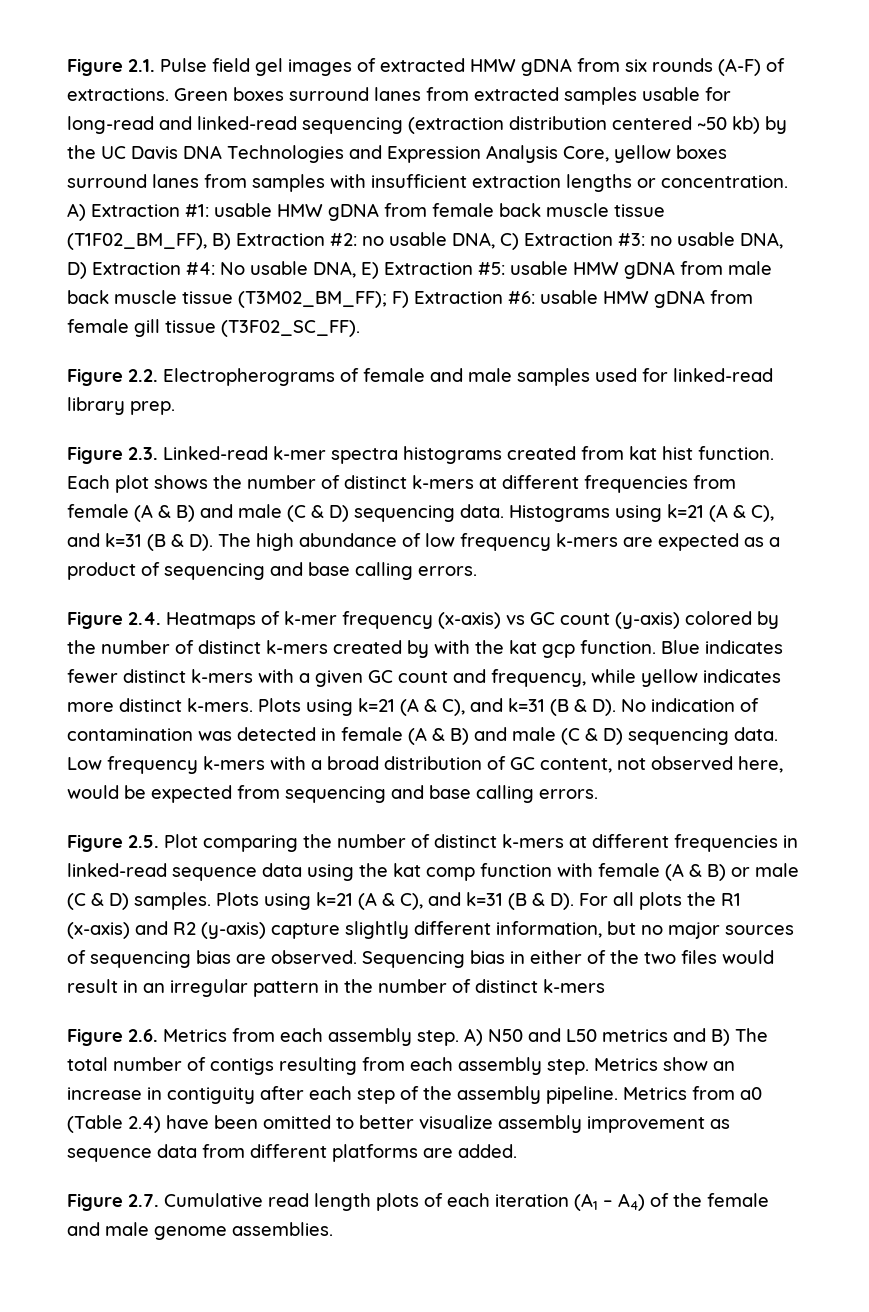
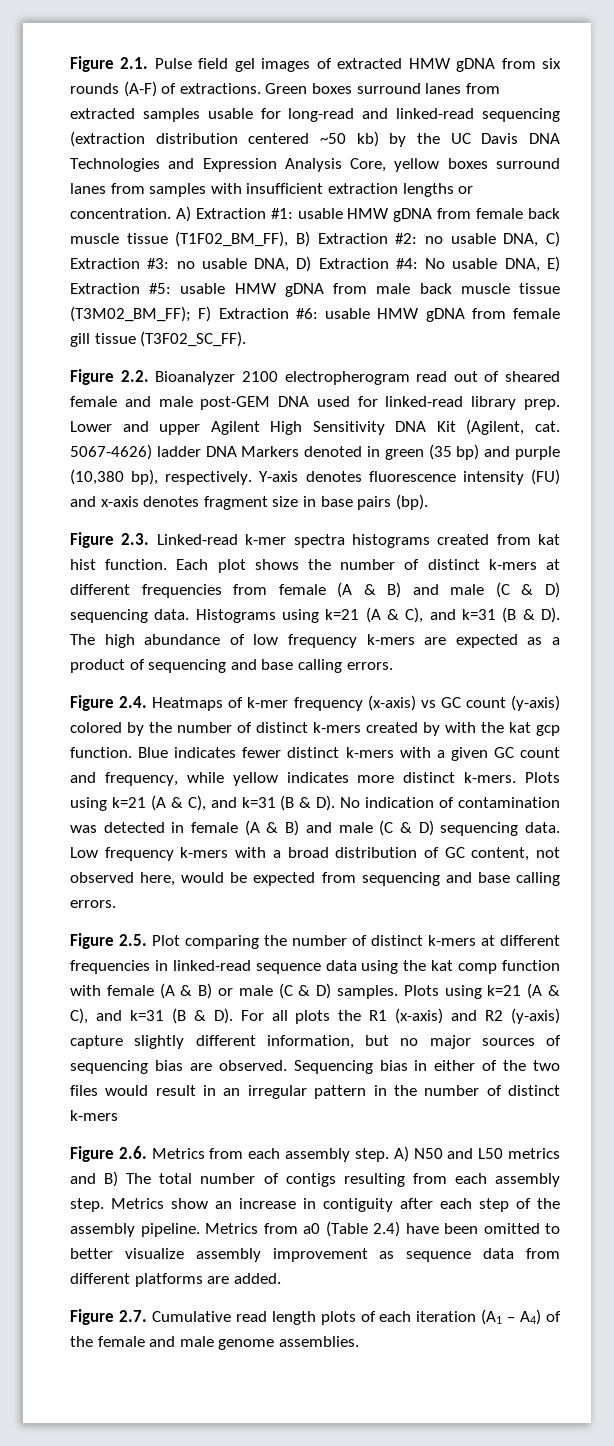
[163,368,590,386] Electropherograms of female and male samples -> [155,371,560,385] [70,396,310,410] Bioanalyzer 2100 electropherogram read out of sheared female and male post-GEM DNA
(175, 408) none -> [70,419,560,435] [70,444,560,460] [70,469,560,485] [70,494,428,510] Lower and upper Agilent High Sensitivity DNA Kit (Agilent, cat. 5067-4626) ladder DNA Markers denoted in green (35 bp) and purple (10,380 bp), respectively. Y-axis denotes fluorescence intensity (FU) and x-axis denotes fragment size in base pairs (bp).

